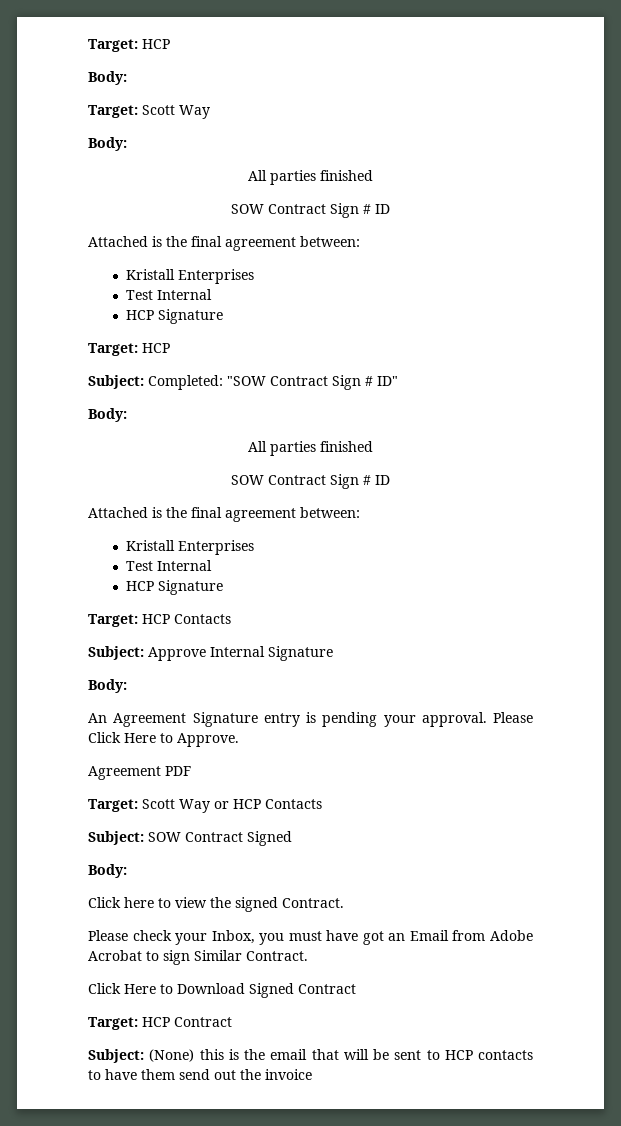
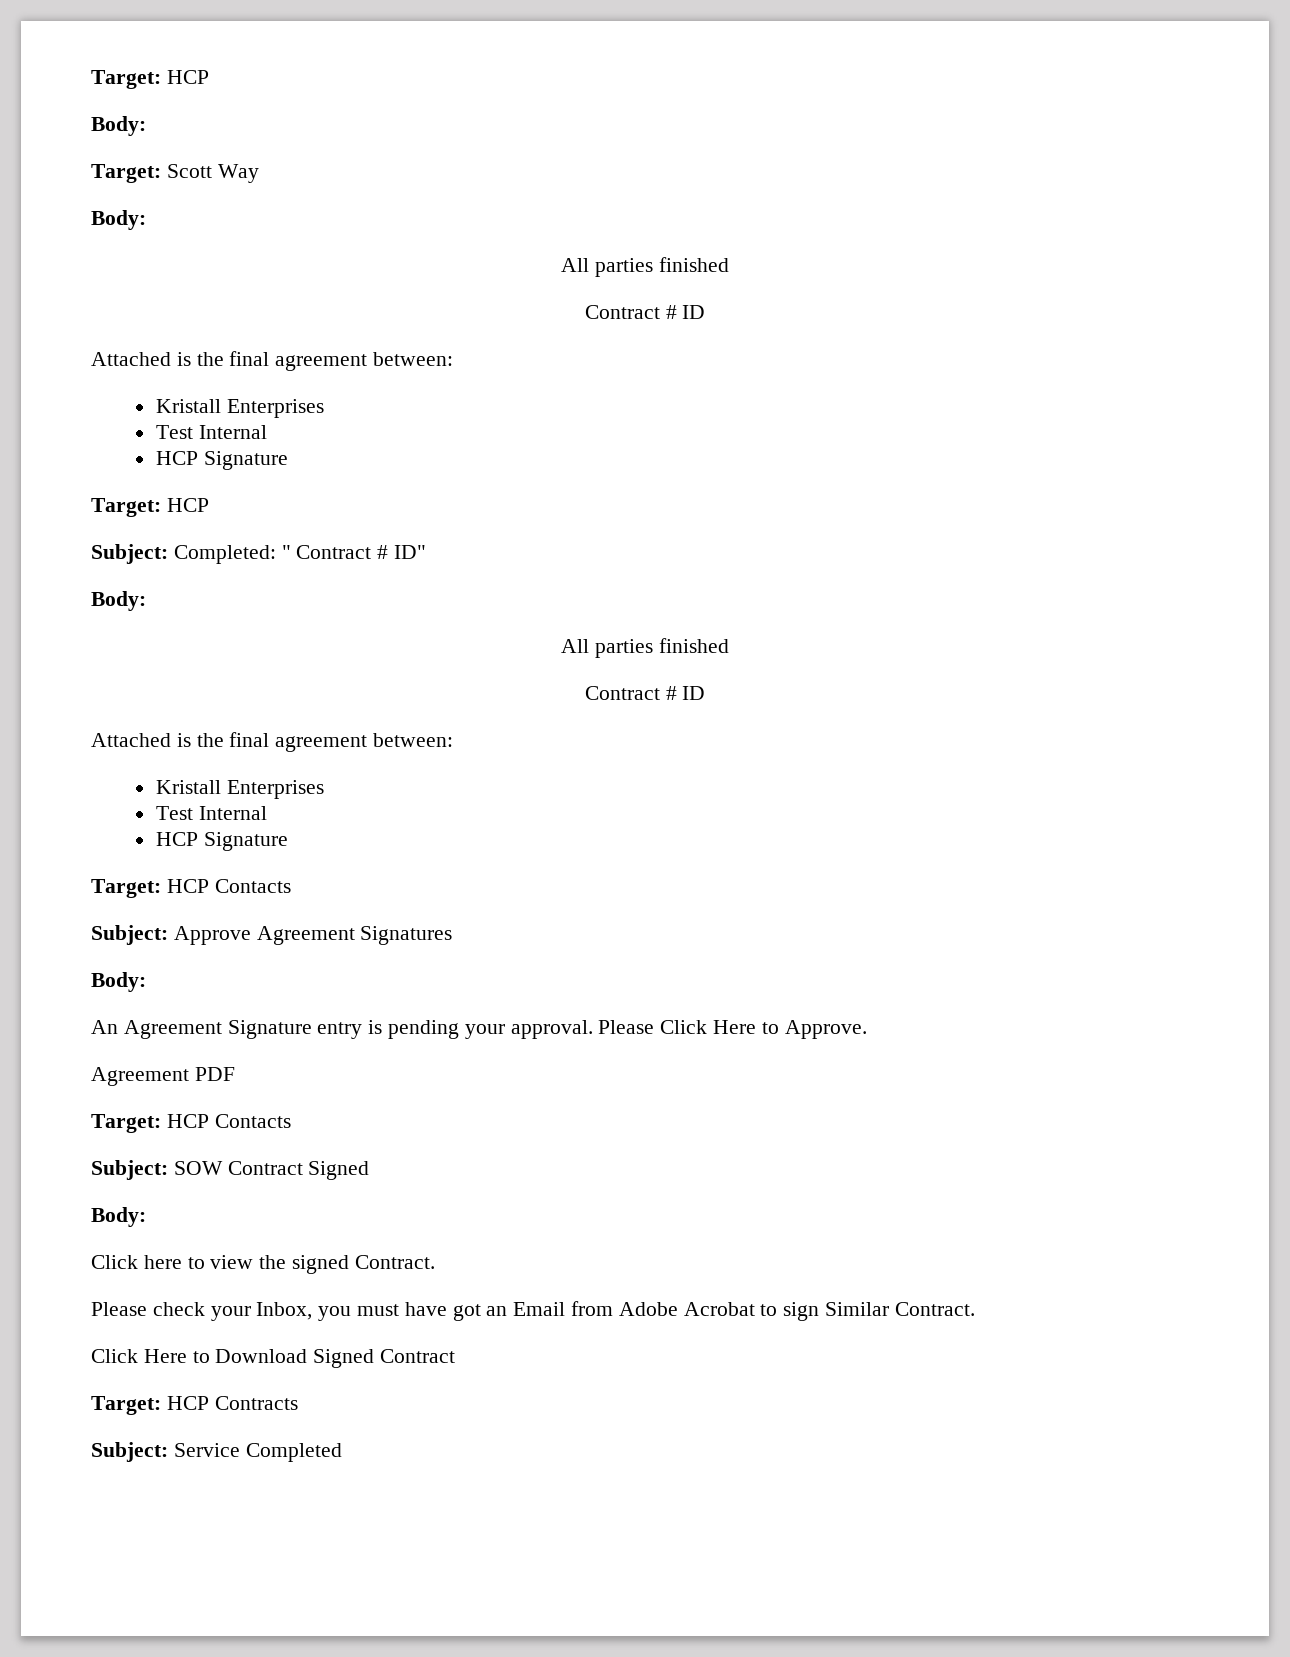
[231,203,359,218] SOW Contract Sign -> [584,305,660,319] Contract
[227,375,361,390] "SOW Contract Sign -> [281,545,372,559] " Contract
[231,474,359,489] SOW Contract Sign -> [584,686,660,700] Contract
[210,646,333,661] Internal Signature -> [256,926,453,945] Agreement Signatures
[142,799,229,813] Scott Way or -> (161, 1123) none
[174,1017,232,1027] [88,1049,533,1063] [88,1069,312,1080] Contract // Subject: (None) this is the email that will be sent to HCP contacts to have them send out the invoice -> [214,1396,298,1410] [91,1442,342,1462] Contracts // Subject: Service Completed

